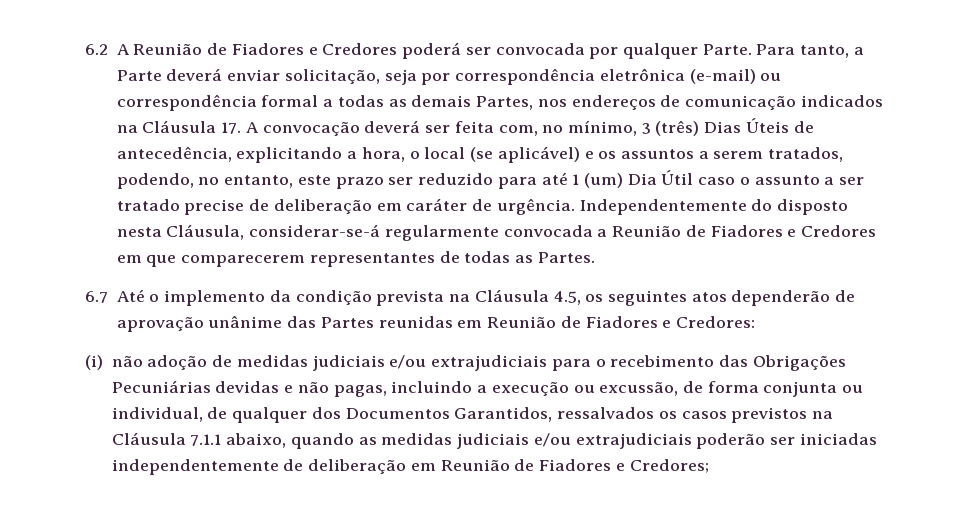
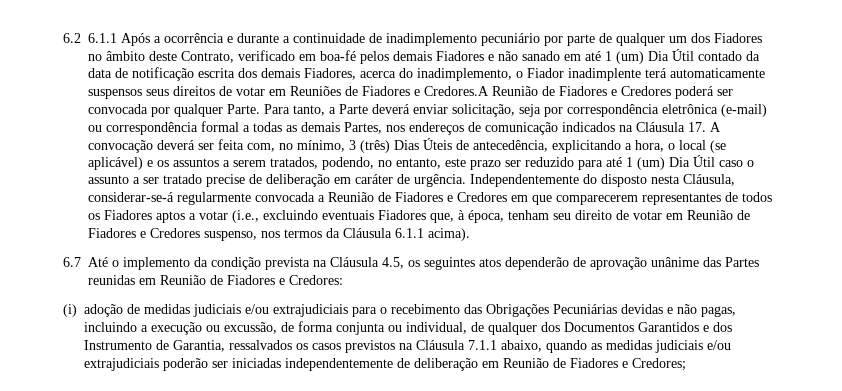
[116,44,130,55] A -> [88,33,762,46] [88,49,760,64] [88,67,765,81] [88,86,489,99] 6.1.1 Após a ocorrência e durante a continuidade de inadimplemento pecuniário por parte de qualquer um dos Fiadores no âmbito deste Contrato, verificado em boa-fé pelos demais Fiadores e não sanado em até 1 (um) Dia Útil contado da data de notificação escrita dos demais Fiadores, acerca do inadimplemento, o Fiador inadimplente terá automaticamente suspensos seus direitos de votar em Reuniões de Fiadores e Credores.A
[464,251,595,263] todas as Partes. -> [742,192,772,202] [88,210,750,223] [88,228,470,241] todos os Fiadores aptos a votar (i.e., excluindo eventuais Fiadores que, à época, tenham seu direito de votar em Reunião de Fiadores e Credores suspenso, nos termos da Cláusula 6.1.1 acima).
[111,356,143,367] não -> (77, 310) none
[454,407,553,422] Garantidos, -> [638,322,732,332] [84,340,225,352] Garantidos e dos Instrumento de Garantia,

